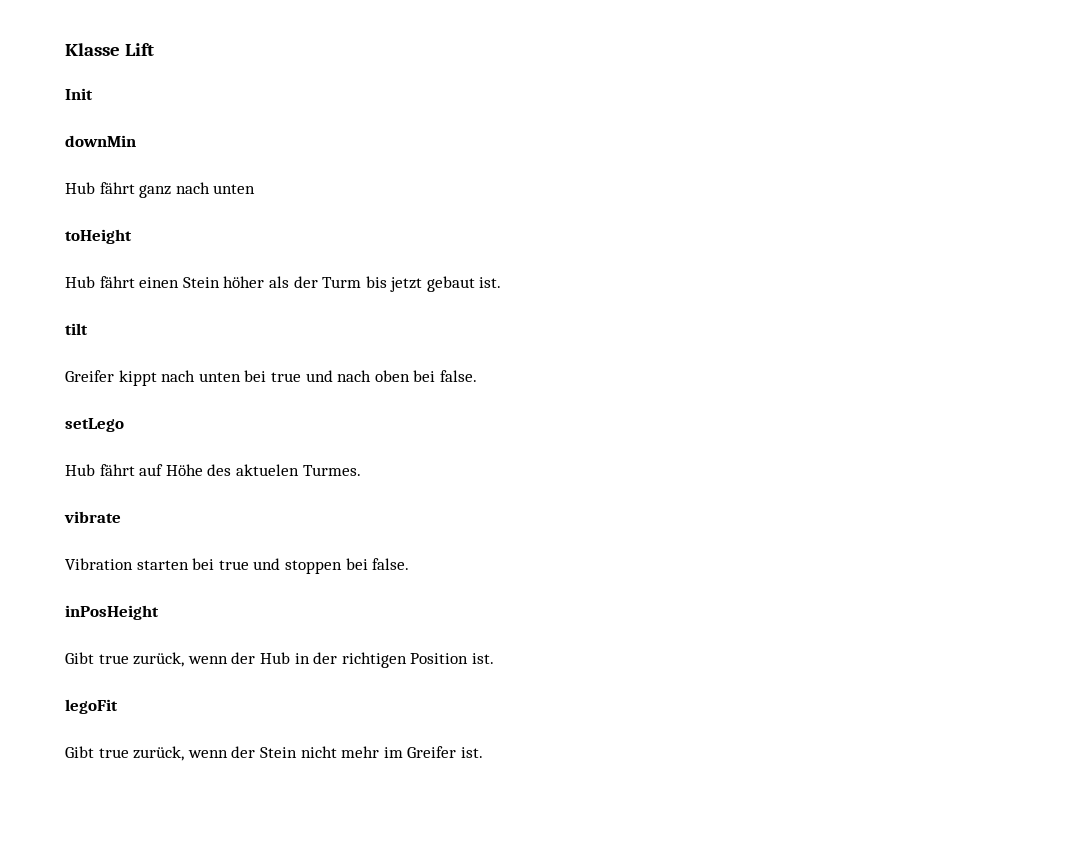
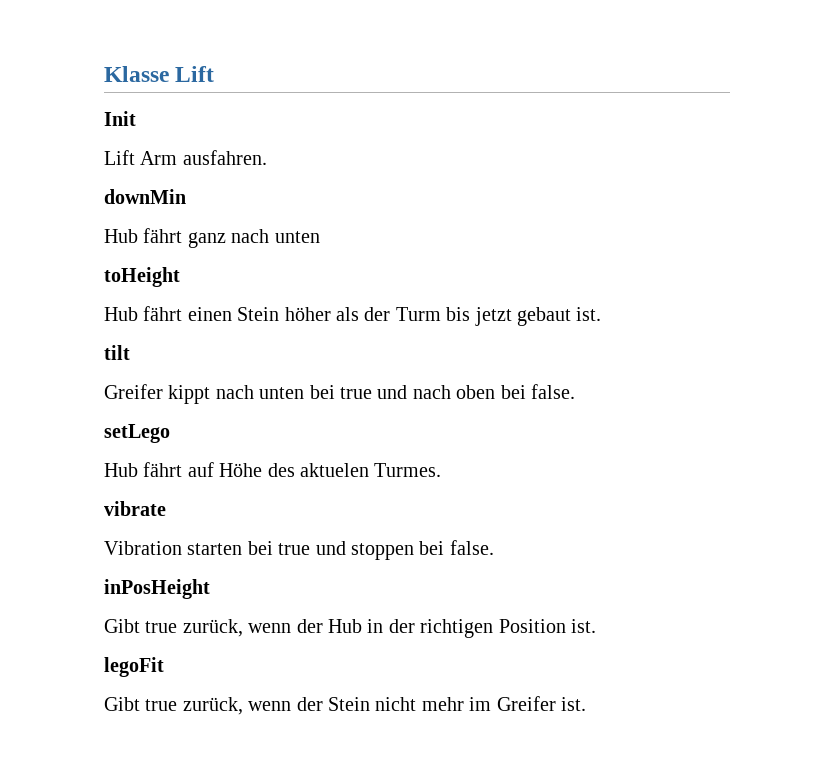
(93, 94) none -> [104,150,267,165] // Lift Arm ausfahren.

